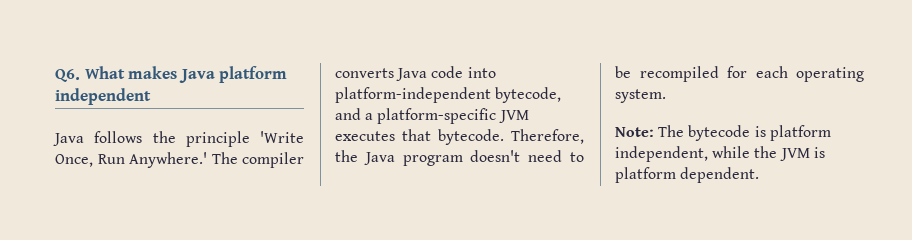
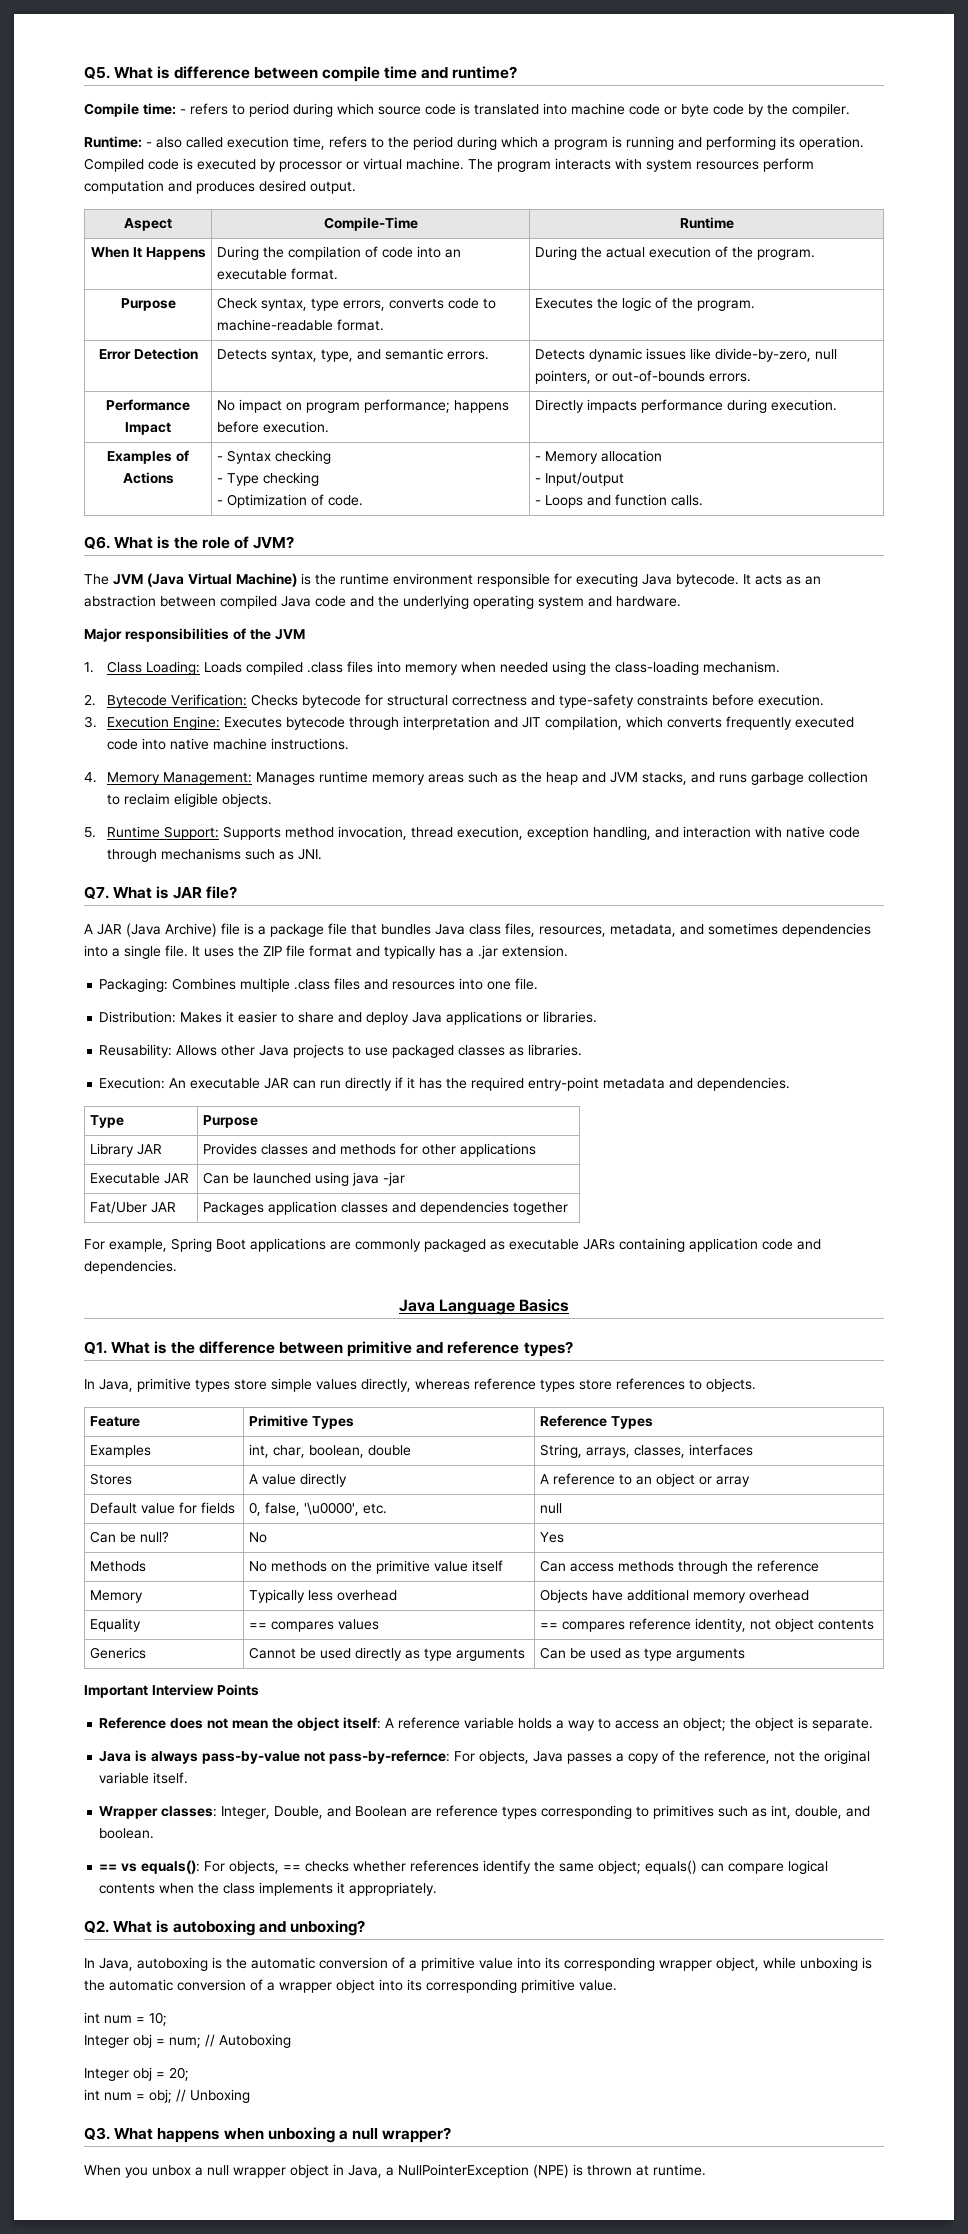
[55,66,288,83] [55,88,151,105] [53,131,304,147] [55,152,304,168] [335,66,496,81] [335,87,562,103] [335,108,529,124] [335,129,584,145] [335,150,584,166] [615,66,864,82] [615,89,666,103] [615,125,831,141] [615,146,825,162] [615,167,760,183] Q6. What makes Java platform independent // Java follows the principle 'Write Once, Run Anywhere.' The compiler converts Java code into platform-independent bytecode, and a platform-specific JVM executes that bytecode. Therefore, the Java program doesn't need to be recompiled for each operating system. // Note: The bytecode is platform independent, while the JVM is platform dependent. -> [84,66,518,82] [84,103,850,117] [84,136,864,150] [84,158,814,172] [84,180,356,194] [124,218,172,231] [323,217,418,231] [679,217,734,229] [90,247,206,260] [217,246,462,260] [217,268,339,280] [535,246,816,260] [120,298,176,311] [217,297,497,311] [217,319,385,331] [535,297,756,311] [98,348,198,360] [217,348,490,362] [535,348,838,362] [535,370,752,384] [106,399,190,411] [125,422,171,435] [217,399,510,413] [217,421,330,433] [535,399,838,413] [107,450,189,464] [122,472,174,484] [217,450,332,464] [217,472,320,486] [217,494,364,508] [535,450,663,464] [535,472,625,486] [535,494,704,508] [84,536,295,549] [84,573,821,587] [84,595,681,609] [84,628,305,642] [84,661,781,675] [84,694,825,708] [84,716,855,730] [107,738,350,750] [84,771,869,785] [107,793,273,807] [84,826,861,840] [107,848,323,862] [84,886,237,899] [84,923,871,937] [84,945,568,959] [99,978,539,992] [99,1011,598,1025] [99,1044,583,1058] [99,1077,791,1091] [90,1115,125,1128] [203,1115,259,1128] [90,1143,163,1157] [203,1143,537,1157] [90,1173,190,1184] [203,1172,406,1186] [90,1201,177,1214] [203,1201,569,1215] [84,1238,821,1252] [84,1260,177,1274] [398,1299,570,1315] [84,1341,573,1357] [84,1378,756,1392] [90,1416,141,1427] [249,1415,355,1429] [540,1415,654,1429] [90,1445,152,1458] [249,1444,412,1458] [540,1444,754,1458] [90,1473,133,1485] [249,1473,348,1487] [540,1473,751,1487] [90,1502,236,1514] [249,1502,388,1516] [540,1503,563,1514] [90,1531,170,1543] [249,1532,268,1543] [540,1532,565,1543] [90,1561,147,1572] [249,1560,504,1574] [540,1560,820,1574] [90,1590,144,1603] [249,1589,398,1603] [540,1589,810,1603] [90,1618,142,1632] [249,1619,380,1632] [540,1618,875,1632] [90,1647,147,1659] [249,1647,526,1661] [540,1647,746,1661] [84,1684,259,1698] [99,1717,874,1731] [99,1750,871,1764] [99,1772,189,1784] [99,1805,871,1819] [99,1828,155,1839] [99,1860,829,1874] [99,1882,438,1896] [84,1920,365,1936] [84,1957,872,1971] [84,1979,617,1993] [84,2012,167,2026] [84,2034,291,2048] [84,2067,189,2081] [84,2089,250,2103] [84,2127,452,2143] [84,2164,706,2178] Q5. What is difference between compile time and runtime? // Compile time: - refers to period during which source code is translated into machine code or byte code by the compiler. // Runtime: - also called execution time, refers to the period during which a program is running and performing its operation. Compiled code is executed by processor or virtual machine. The program interacts with system resources perform computation and produces desired output. // Aspect | Compile-Time | Runtime // When It Happens | During the compilation of code into an executable format. | During the actual execution of the program. // Purpose | Check syntax, type errors, converts code to machine-readable format. | Executes the logic of the program. // Error Detection | Detects syntax, type, and semantic errors. | Detects dynamic issues like divide-by-zero, null pointers, or out-of-bounds errors. // Performance Impact | No impact on program performance; happens before execution. | Directly impacts performance during execution. // Examples of Actions | - Syntax checking // - Type checking // - Optimization of code. | - Memory allocation // - Input/output // - Loops and function calls. // Q6. What is the role of JVM? // The JVM (Java Virtual Machine) is the runtime environment responsible for executing Java bytecode. It acts as an abstraction between compiled Java code and the underlying operating system and hardware. // Major responsibilities of the JVM // 1. Class Loading: Loads compiled .class files into memory when needed using the class-loading mechanism. // 2. Bytecode Verification: Checks bytecode for structural correctness and type-safety constraints before execution. // 3. Execution Engine: Executes bytecode through interpretation and JIT compilation, which converts frequently executed code into native machine instructions. // 4. Memory Management: Manages runtime memory areas such as the heap and JVM stacks, and runs garbage collection to reclaim eligible objects. // 5. Runtime Support: Supports method invocation, thread execution, exception handling, and interaction with native code through mechanisms such as JNI. // Q7. What is JAR file? // A JAR (Java Archive) file is a package file that bundles Java class files, resources, metadata, and sometimes dependencies into a single file. It uses the ZIP file format and typically has a .jar extension. // Packaging: Combines multiple .class files and resources into one file. // Distribution: Makes it easier to share and deploy Java applications or libraries. // Reusability: Allows other Java projects to use packaged classes as libraries. // Execution: An executable JAR can run directly if it has the required entry-point metadata and dependencies. // Type | Purpose // Library JAR | Provides classes and methods for other applications // Executable JAR | Can be launched using java -jar // Fat/Uber JAR | Packages application classes and dependencies together // For example, Spring Boot applications are commonly packaged as executable JARs containing application code and dependencies. // Java Language Basics // Q1. What is the difference between primitive and reference types? // In Java, primitive types store simple values directly, whereas reference types store references to objects. // Feature | Primitive Types | Reference Types // Examples | int, char, boolean, double | String, arrays, classes, interfaces // Stores | A value directly | A reference to an object or array // Default value for fields | 0, false, '\u0000', etc. | null // Can be null? | No | Yes // Methods | No methods on the primitive value itself | Can access methods through the reference // Memory | Typically less overhead | Objects have additional memory overhead // Equality | == compares values | == compares reference identity, not object contents // Generics | Cannot be used directly as type arguments | Can be used as type arguments // Important Interview Points // Reference does not mean the object itself: A reference variable holds a way to access an object; the object is separate. // Java is always pass-by-value not pass-by-refernce: For objects, Java passes a copy of the reference, not the original variable itself. // Wrapper classes: Integer, Double, and Boolean are reference types corresponding to primitives such as int, double, and boolean. // == vs equals(): For objects, == checks whether references identify the same object; equals() can compare logical contents when the class implements it appropriately. // Q2. What is autoboxing and unboxing? // In Java, autoboxing is the automatic conversion of a primitive value into its corresponding wrapper object, while unboxing is the automatic conversion of a wrapper object into its corresponding primitive value. // int num = 10; // Integer obj = num; // Autoboxing // Integer obj = 20; // int num = obj; // Unboxing // Q3. What happens when unboxing a null wrapper? // When you unbox a null wrapper object in Java, a NullPointerException (NPE) is thrown at runtime.

